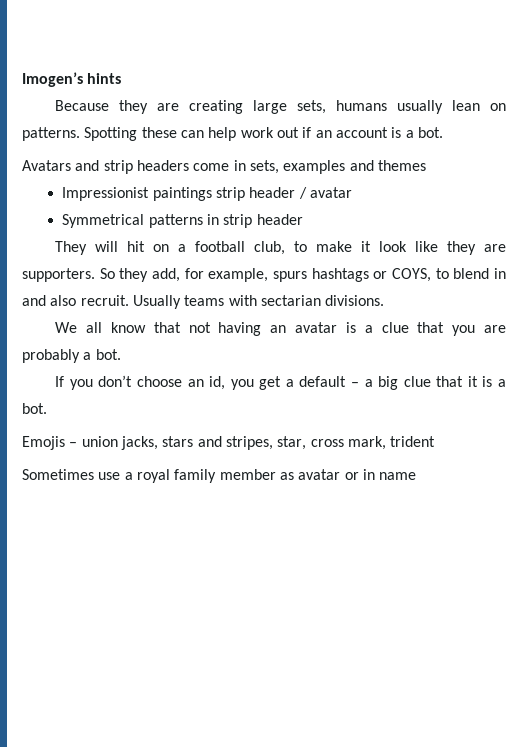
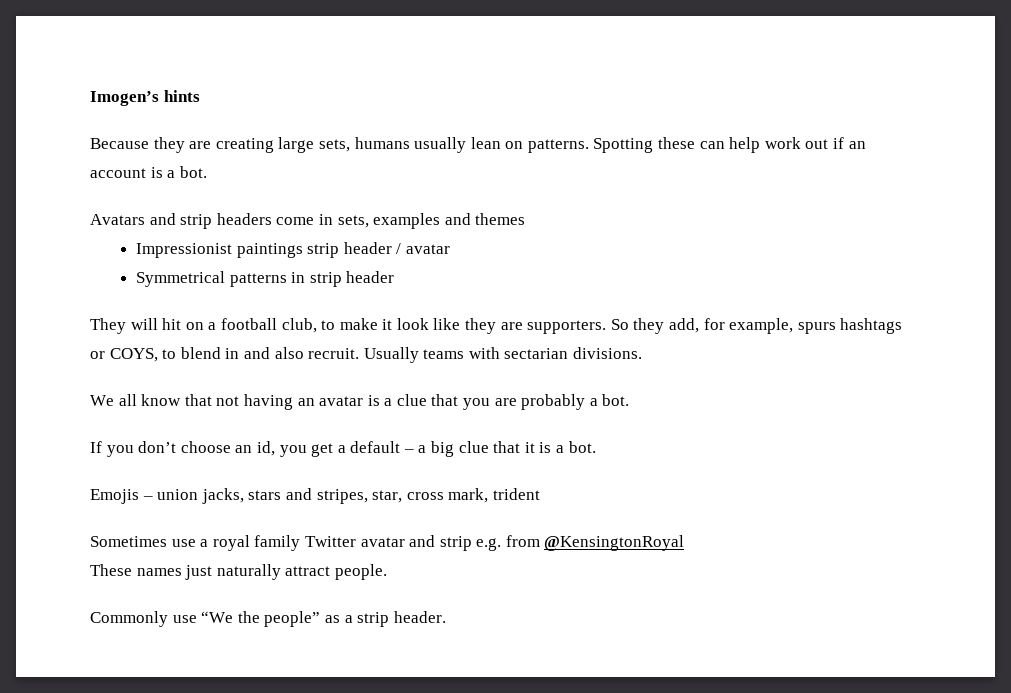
[219,469,417,480] member as avatar or in name -> [304,535,685,551] [90,564,387,580] [90,611,446,627] Twitter avatar and strip e.g. from @KensingtonRoyal // These names just naturally attract people. // Commonly use “We the people” as a strip header.

